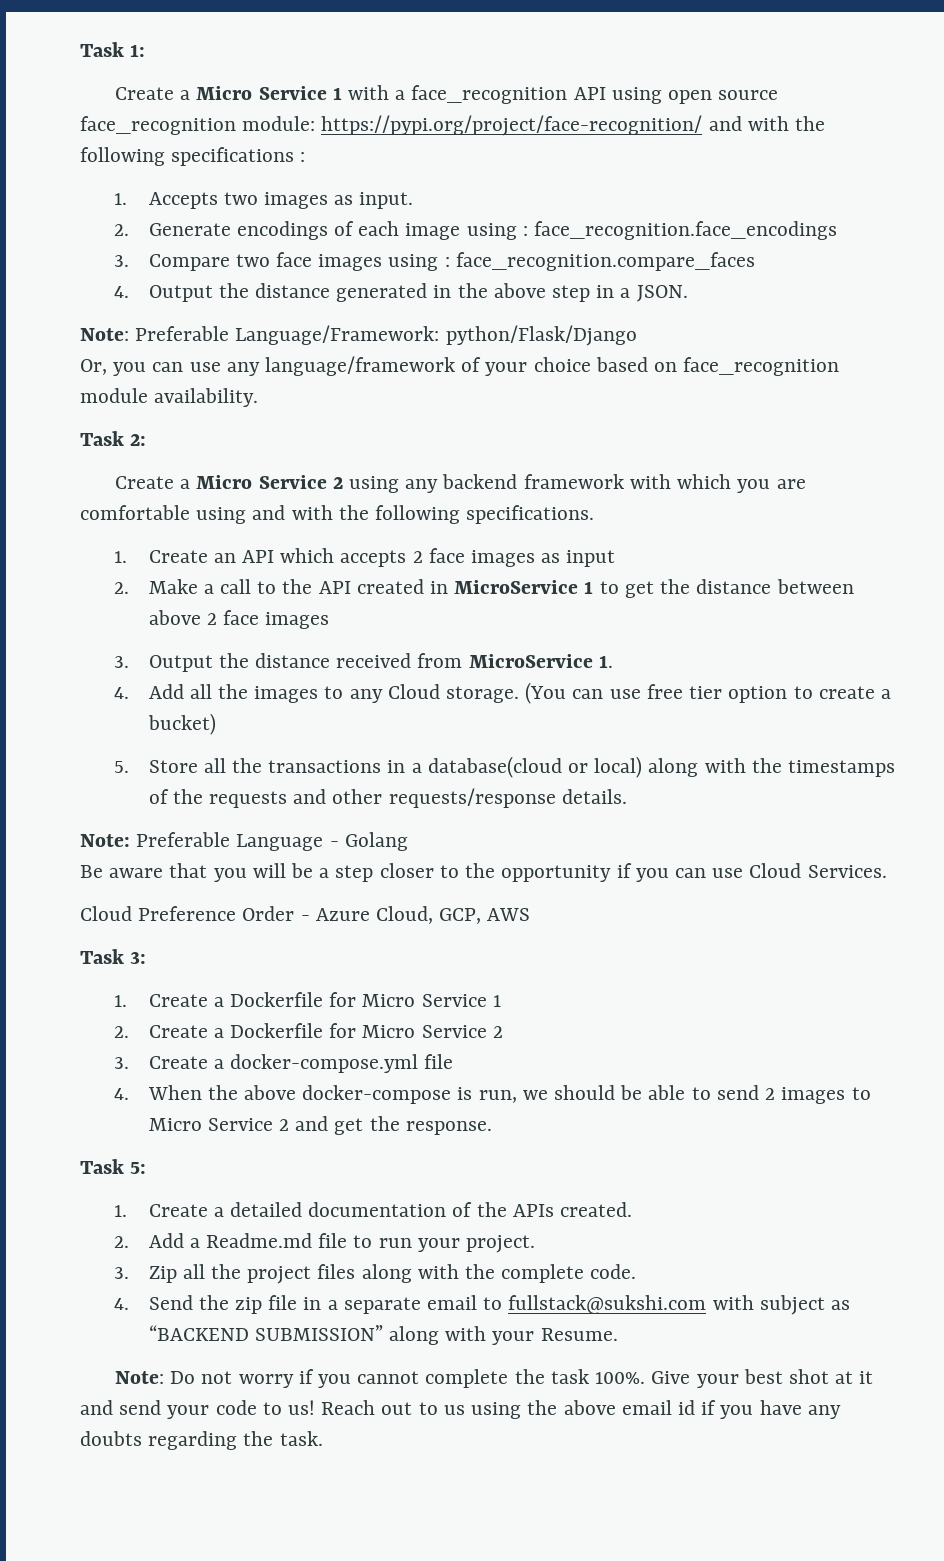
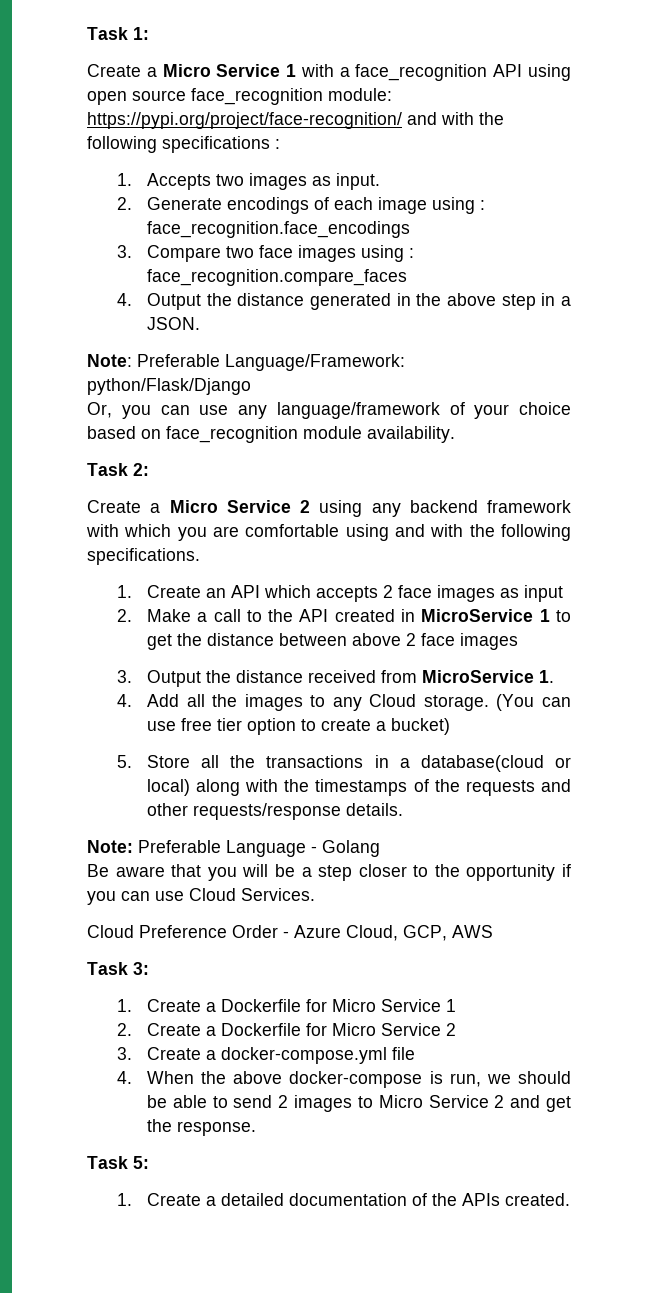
[114,1233,536,1253] [114,1264,637,1284] [114,1295,851,1315] [148,1325,618,1345] [114,1369,874,1388] [80,1400,841,1419] [80,1431,323,1450] // 2. Add a Readme.md file to run your project. // 3. Zip all the project files along with the complete code. // 4. Send the zip file in a separate email to fullstack@sukshi.com with subject as “BACKEND SUBMISSION” along with your Resume. // Note: Do not worry if you cannot complete the task 100%. Give your best shot at it and send your code to us! Reach out to us using the above email id if you have any doubts regarding the task. -> (570, 1199) none

